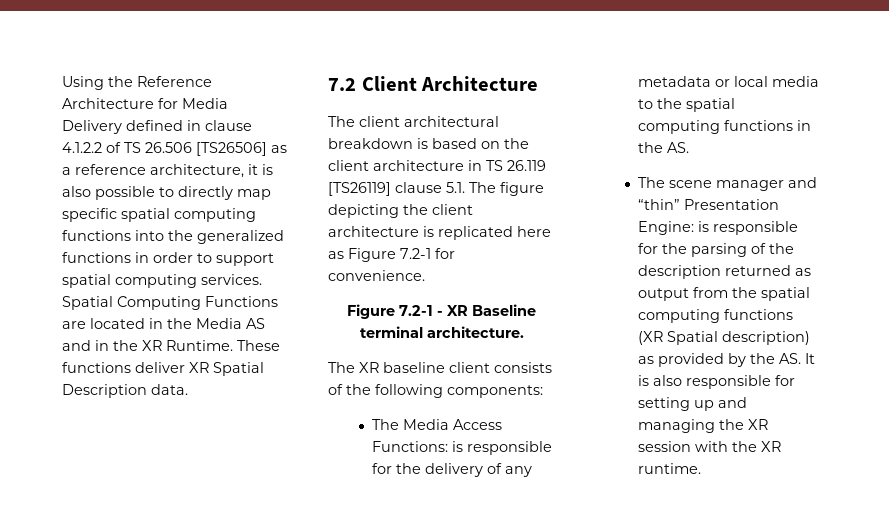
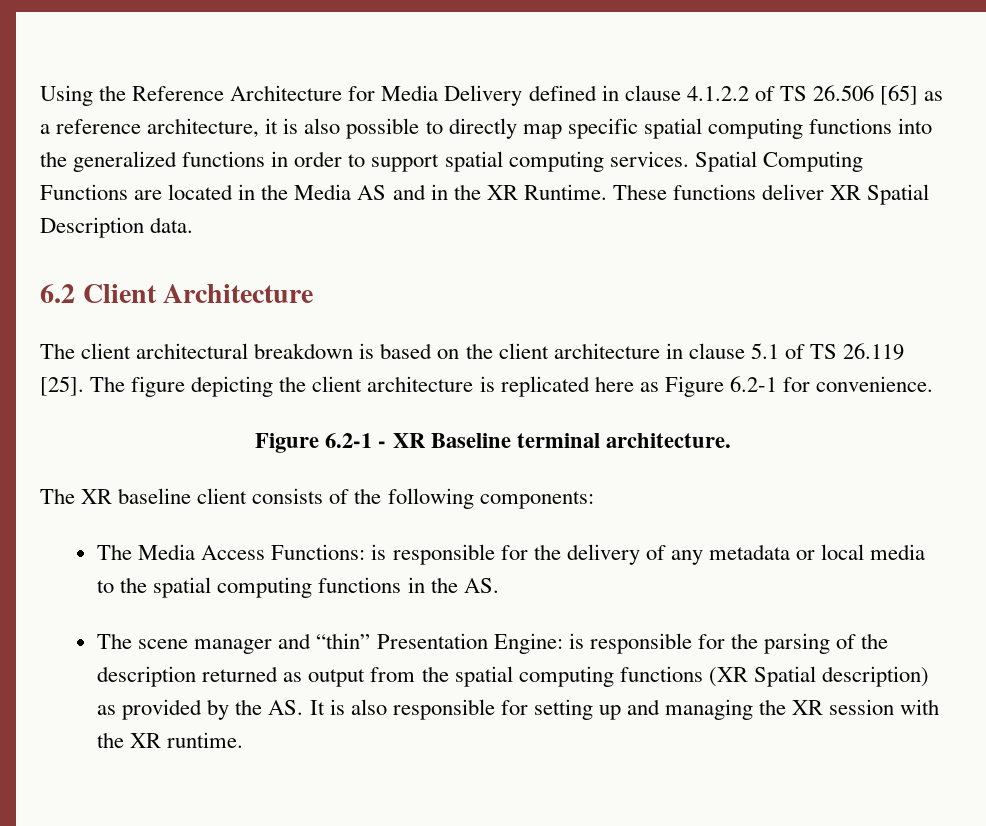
[196,142,267,156] [TS26506] -> [880,85,919,105] [65]
[328,78,356,91] 7.2 -> [40,284,75,303] 6.2
[486,160,546,171] [328,182,465,196] TS 26.119 [TS26119] clause 5.1. -> [688,343,905,360] [40,376,84,396] clause 5.1 of TS 26.119 [25].
[400,248,431,259] 7.2-1 -> [729,376,777,392] 6.2-1
[399,305,433,316] 7.2-1 -> [325,433,373,448] 6.2-1

